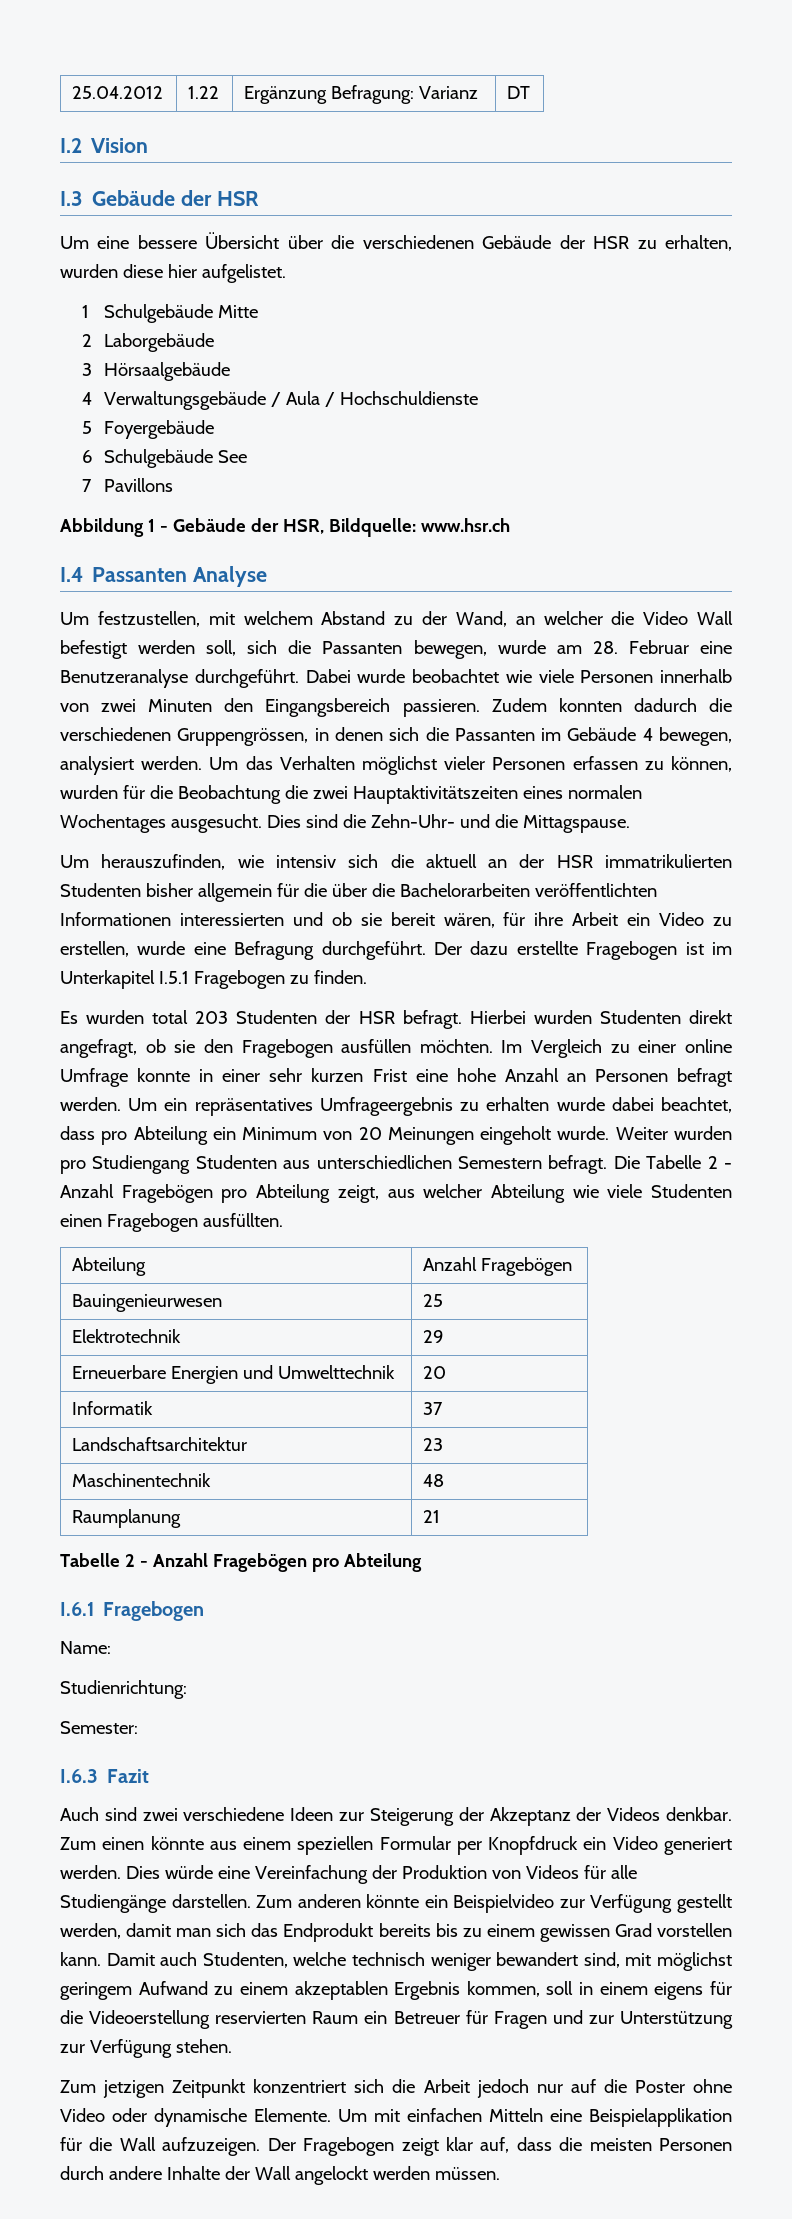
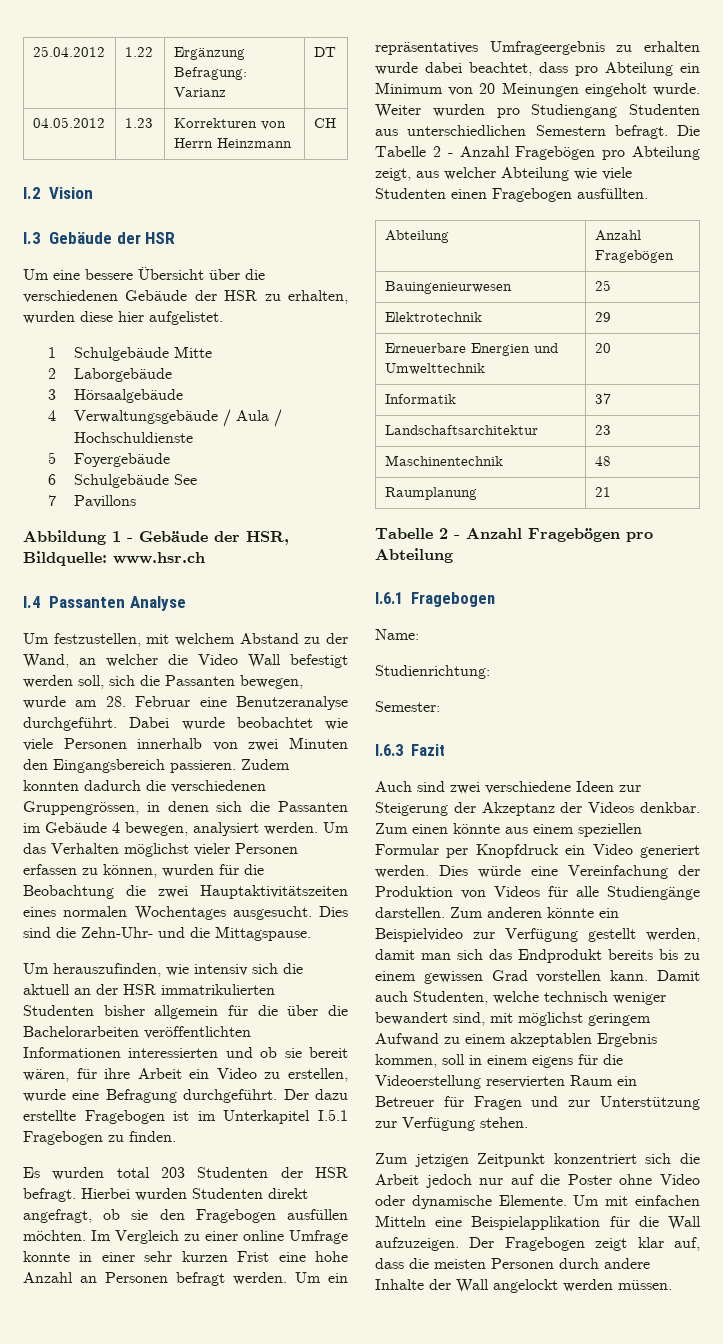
(531, 92) none -> [32,117,105,128] [124,118,153,128] [173,118,286,130] [173,138,292,148] [313,118,336,128] // 04.05.2012 | 1.23 | Korrekturen von Herrn Heinzmann | CH

